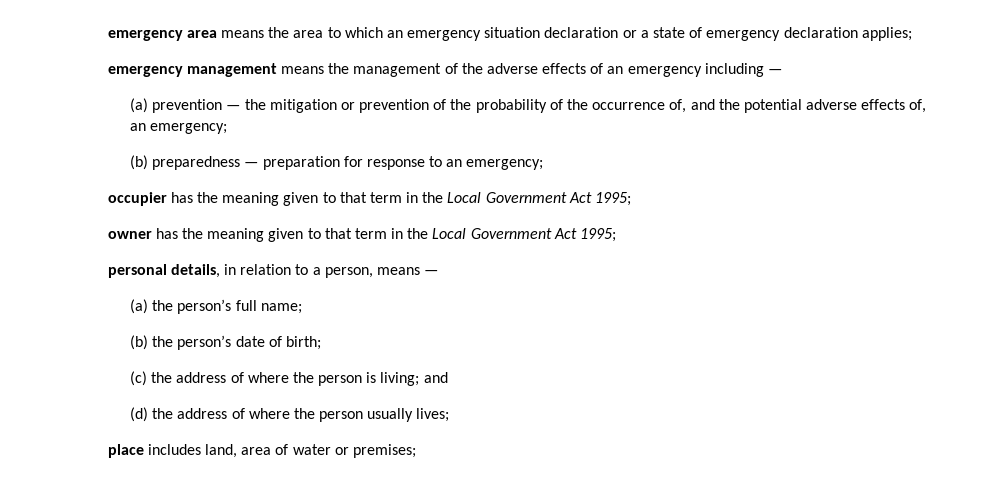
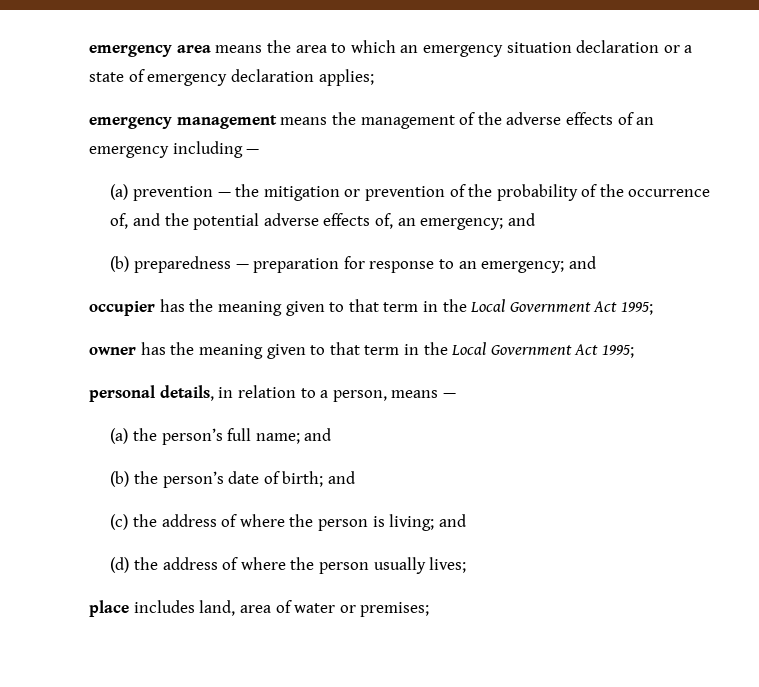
(228, 128) none -> [507,213,535,226] and
(544, 164) none -> [568,256,596,269] and
(302, 308) none -> [304,428,332,441] and
(321, 343) none -> [327,471,355,484] and

